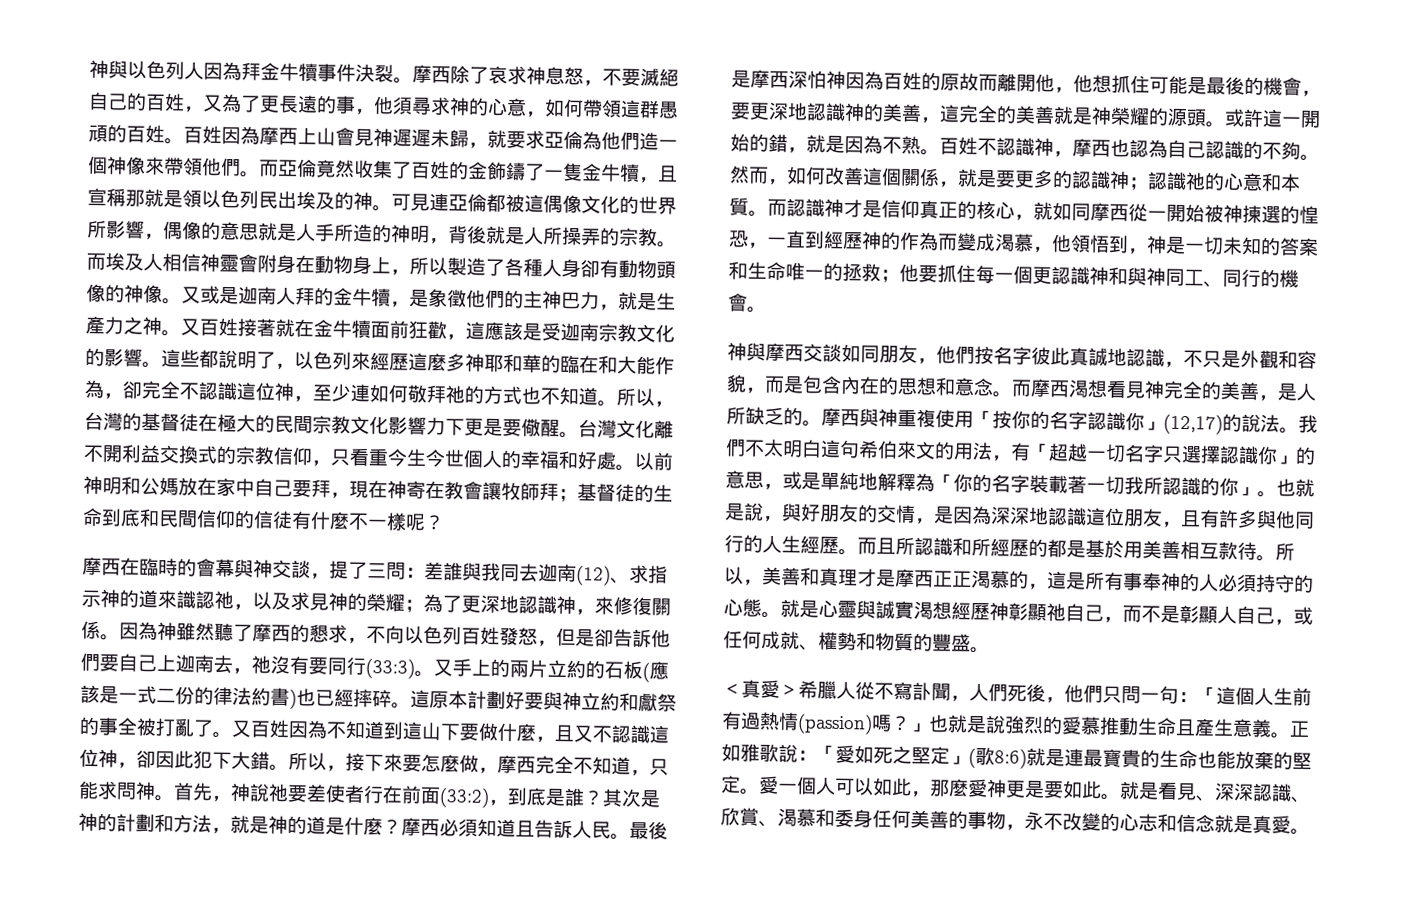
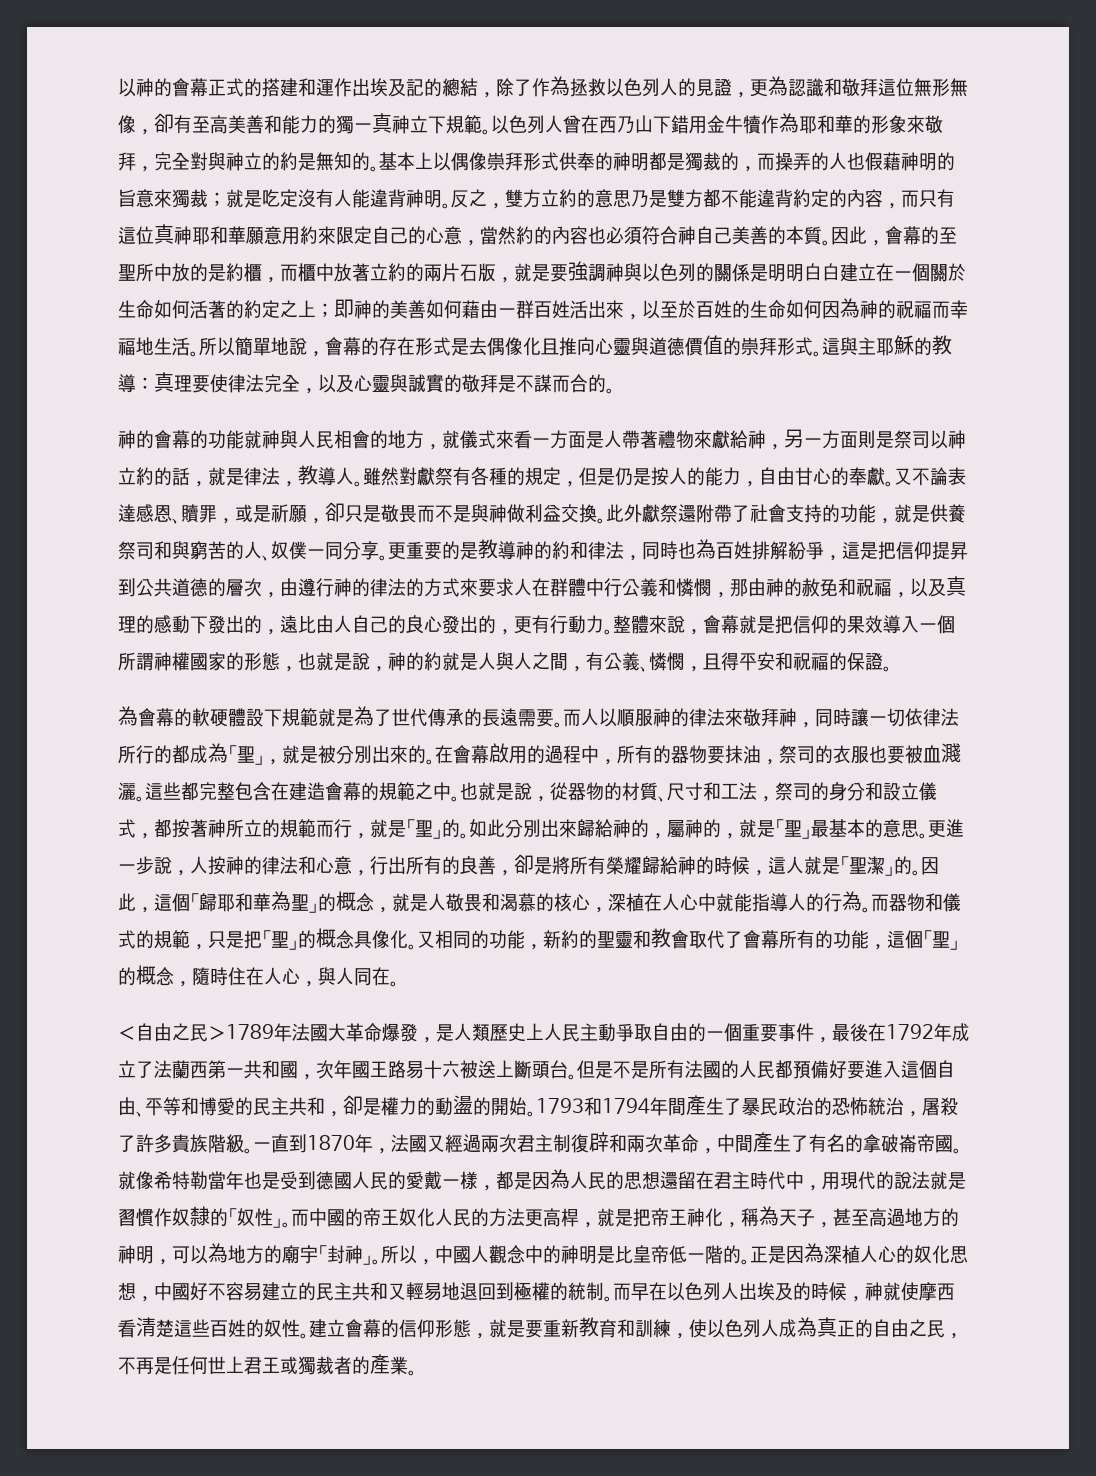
[89,59,679,87] [88,91,679,119] [88,124,678,151] [88,155,678,184] [87,187,677,215] [87,219,677,248] [86,252,676,279] [86,283,676,311] [85,315,675,343] [85,347,675,375] [84,379,674,408] [84,411,674,439] [83,444,673,471] [83,475,673,503] [82,507,445,531] [82,556,668,586] [81,589,671,616] [81,620,671,648] [80,652,669,683] [80,684,677,712] [79,716,669,744] [79,748,669,777] [78,780,661,808] [78,812,668,840] [731,69,1321,97] [730,101,1321,128] [730,133,1320,161] [729,165,1301,192] [729,197,1319,224] [729,230,1319,256] [728,261,1299,288] [728,293,767,313] [727,342,1317,369] [726,374,1317,402] [726,406,1318,435] [725,438,1316,465] [725,470,1315,498] [725,502,1315,529] [724,534,1295,562] [724,566,1314,593] [723,598,1313,626] [723,630,990,654] [722,679,1312,706] [721,711,1310,739] [721,743,1312,770] [721,775,1311,803] [720,807,1291,834] 神與以色列人因為拜金牛犢事件決裂。摩西除了哀求神息怒，不要滅絕自己的百姓，又為了更長遠的事，他須尋求神的心意，如何帶領這群愚頑的百姓。百姓因為摩西上山會見神遲遲未歸，就要求亞倫為他們造一個神像來帶領他們。而亞倫竟然收集了百姓的金飾鑄了一隻金牛犢，且宣稱那就是領以色列民出埃及的神。可見連亞倫都被這偶像文化的世界所影響，偶像的意思就是人手所造的神明，背後就是人所操弄的宗教。而埃及人相信神靈會附身在動物身上，所以製造了各種人身卻有動物頭像的神像。又或是迦南人拜的金牛犢，是象徵他們的主神巴力，就是生產力之神。又百姓接著就在金牛犢面前狂歡，這應該是受迦南宗教文化的影響。這些都說明了，以色列來經歷這麼多神耶和華的臨在和大能作為，卻完全不認識這位神，至少連如何敬拜祂的方式也不知道。所以，台灣的基督徒在極大的民間宗教文化影響力下更是要儆醒。台灣文化離不開利益交換式的宗教信仰，只看重今生今世個人的幸福和好處。以前神明和公媽放在家中自己要拜，現在神寄在教會讓牧師拜；基督徒的生命到底和民間信仰的信徒有什麼不一樣呢？ // 摩西在臨時的會幕與神交談，提了三問：差誰與我同去迦南(12)、求指示神的道來識認祂，以及求見神的榮耀；為了更深地認識神，來修復關係。因為神雖然聽了摩西的懇求，不向以色列百姓發怒，但是卻告訴他們要自己上迦南去，祂沒有要同行(33:3)。又手上的兩片立約的石板(應該是一式二份的律法約書)也已經摔碎。這原本計劃好要與神立約和獻祭的事全被打亂了。又百姓因為不知道到這山下要做什麼，且又不認識這位神，卻因此犯下大錯。所以，接下來要怎麼做，摩西完全不知道，只能求問神。首先，神說祂要差使者行在前面(33:2)，到底是誰？其次是神的計劃和方法，就是神的道是什麼？摩西必須知道且告訴人民。最後是摩西深怕神因為百姓的原故而離開他，他想抓住可能是最後的機會，要更深地認識神的美善，這完全的美善就是神榮耀的源頭。或許這一開始的錯，就是因為不熟。百姓不認識神，摩西也認為自己認識的不夠。然而，如何改善這個關係，就是要更多的認識神；認識祂的心意和本質。而認識神才是信仰真正的核心，就如同摩西從一開始被神揀選的惶恐，一直到經歷神的作為而變成渴慕，他領悟到，神是一切未知的答案和生命唯一的拯救；他要抓住每一個更認識神和與神同工、同行的機會。 // 神與摩西交談如同朋友，他們按名字彼此真誠地認識，不只是外觀和容貌，而是包含內在的思想和意念。而摩西渴想看見神完全的美善，是人所缺乏的。摩西與神重複使用「按你的名字認識你」(12,17)的說法。我們不太明白這句希伯來文的用法，有「超越一切名字只選擇認識你」的意思，或是單純地解釋為「你的名字裝載著一切我所認識的你」。也就是說，與好朋友的交情，是因為深深地認識這位朋友，且有許多與他同行的人生經歷。而且所認識和所經歷的都是基於用美善相互款待。所以，美善和真理才是摩西正正渴慕的，這是所有事奉神的人必須持守的心態。就是心靈與誠實渴想經歷神彰顯祂自己，而不是彰顯人自己，或任何成就、權勢和物質的豐盛。 // ＜真愛＞希臘人從不寫訃聞，人們死後，他們只問一句：「這個人生前有過熱情(passion)嗎？」也就是說強烈的愛慕推動生命且產生意義。正如雅歌說：「愛如死之堅定」(歌8:6)就是連最寶貴的生命也能放棄的堅定。愛一個人可以如此，那麼愛神更是要如此。就是看見、深深認識、欣賞、渴慕和委身任何美善的事物，永不改變的心志和信念就是真愛 -> [118,76,968,98] [118,113,943,135] [118,151,955,172] [118,189,955,209] [118,224,957,246] [118,261,966,283] [118,298,968,320] [118,335,952,357] [118,372,615,394] [118,429,966,450] [118,465,966,487] [118,502,966,524] [118,539,968,561] [118,576,966,598] [118,615,955,635] [118,652,892,672] [118,706,959,728] [118,743,961,765] [118,781,937,802] [118,819,964,839] [118,854,939,876] [118,891,961,913] [118,928,959,950] [118,965,399,987] [118,1022,970,1043] [118,1060,955,1080] [118,1095,958,1117] [118,1132,962,1154] [118,1169,966,1191] [118,1206,959,1228] [118,1243,968,1265] [118,1282,955,1302] [118,1317,963,1339] [118,1354,408,1375] 以神的會幕正式的搭建和運作出埃及記的總結，除了作為拯救以色列人的見證，更為認識和敬拜這位無形無像，卻有至高美善和能力的獨一真神立下規範。以色列人曾在西乃山下錯用金牛犢作為耶和華的形象來敬拜，完全對與神立的約是無知的。基本上以偶像崇拜形式供奉的神明都是獨裁的，而操弄的人也假藉神明的旨意來獨裁；就是吃定沒有人能違背神明。反之，雙方立約的意思乃是雙方都不能違背約定的內容，而只有這位真神耶和華願意用約來限定自己的心意，當然約的內容也必須符合神自己美善的本質。因此，會幕的至聖所中放的是約櫃，而櫃中放著立約的兩片石版，就是要強調神與以色列的關係是明明白白建立在一個關於生命如何活著的約定之上；即神的美善如何藉由一群百姓活出來，以至於百姓的生命如何因為神的祝福而幸福地生活。所以簡單地說，會幕的存在形式是去偶像化且推向心靈與道德價值的崇拜形式。這與主耶穌的教導：真理要使律法完全，以及心靈與誠實的敬拜是不謀而合的。 // 神的會幕的功能就神與人民相會的地方，就儀式來看一方面是人帶著禮物來獻給神，另一方面則是祭司以神立約的話，就是律法，教導人。雖然對獻祭有各種的規定，但是仍是按人的能力，自由甘心的奉獻。又不論表達感恩、贖罪，或是祈願，卻只是敬畏而不是與神做利益交換。此外獻祭還附帶了社會支持的功能，就是供養祭司和與窮苦的人、奴僕一同分享。更重要的是教導神的約和律法，同時也為百姓排解紛爭，這是把信仰提昇到公共道德的層次，由遵行神的律法的方式來要求人在群體中行公義和憐憫，那由神的赦免和祝福，以及真理的感動下發出的，遠比由人自己的良心發出的，更有行動力。整體來說，會幕就是把信仰的果效導入一個所謂神權國家的形態，也就是說，神的約就是人與人之間，有公義、憐憫，且得平安和祝福的保證。 // 為會幕的軟硬體設下規範就是為了世代傳承的長遠需要。而人以順服神的律法來敬拜神，同時讓一切依律法所行的都成為「聖」，就是被分別出來的。在會幕啟用的過程中，所有的器物要抹油，祭司的衣服也要被血濺灑。這些都完整包含在建造會幕的規範之中。也就是說，從器物的材質、尺寸和工法，祭司的身分和設立儀式，都按著神所立的規範而行，就是「聖」的。如此分別出來歸給神的，屬神的，就是「聖」最基本的意思。更進一步說，人按神的律法和心意，行出所有的良善，卻是將所有榮耀歸給神的時候，這人就是「聖潔」的。因此，這個「歸耶和華為聖」的概念，就是人敬畏和渴慕的核心，深植在人心中就能指導人的行為。而器物和儀式的規範，只是把「聖」的概念具像化。又相同的功能，新約的聖靈和教會取代了會幕所有的功能，這個「聖」的概念，隨時住在人心，與人同在。 // ＜自由之民＞1789年法國大革命爆發，是人類歷史上人民主動爭取自由的一個重要事件，最後在1792年成立了法蘭西第一共和國，次年國王路易十六被送上斷頭台。但是不是所有法國的人民都預備好要進入這個自由、平等和博愛的民主共和，卻是權力的動盪的開始。1793和1794年間產生了暴民政治的恐怖統治，屠殺了許多貴族階級。一直到1870年，法國又經過兩次君主制復辟和兩次革命，中間產生了有名的拿破崙帝國。就像希特勒當年也是受到德國人民的愛戴一樣，都是因為人民的思想還留在君主時代中，用現代的說法就是習慣作奴隸的「奴性」。而中國的帝王奴化人民的方法更高桿，就是把帝王神化，稱為天子，甚至高過地方的神明，可以為地方的廟宇「封神」。所以，中國人觀念中的神明是比皇帝低一階的。正是因為深植人心的奴化思想，中國好不容易建立的民主共和又輕易地退回到極權的統制。而早在以色列人出埃及的時候，神就使摩西看清楚這些百姓的奴性。建立會幕的信仰形態，就是要重新教育和訓練，使以色列人成為真正的自由之民，不再是任何世上君王或獨裁者的產業

